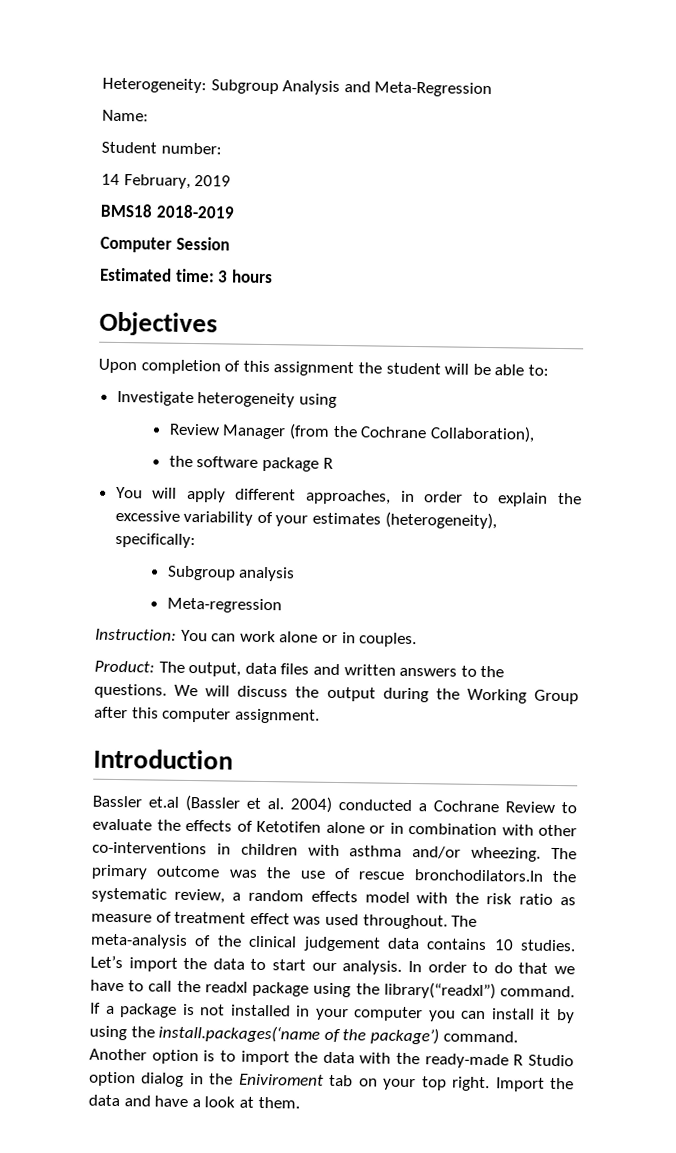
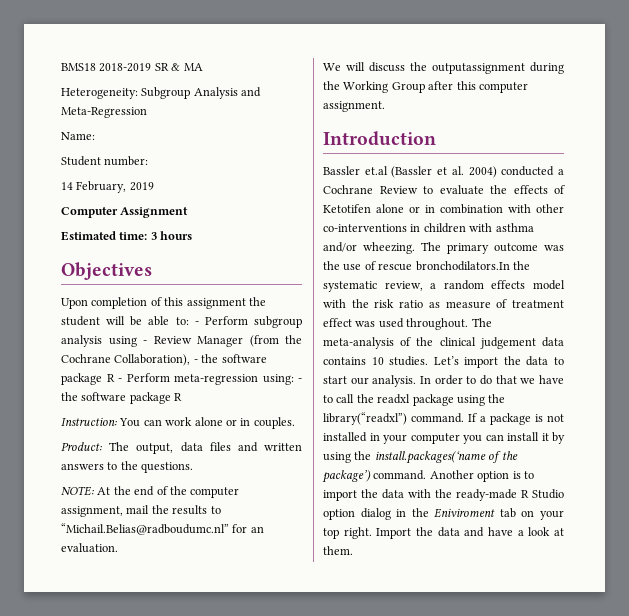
(102, 85) none -> [61,63,203,72] BMS18 2018-2019 SR & MA //
[100,203,235,219] // BMS18 2018-2019 -> (154, 186) none
[175,236,230,251] Session -> [120,207,189,218] Assignment
[116,390,337,408] // Investigate heterogeneity using // -> [194,316,302,328] [61,335,147,347] - Perform subgroup analysis using -
[168,455,333,472] [115,486,582,507] [114,509,497,530] [114,532,196,549] [166,565,296,582] [166,597,282,614] // the software package R // You will apply different approaches, in order to explain the excessive variability of your estimates (heterogeneity), specifically: // Subgroup analysis // Meta-regression -> [193,354,267,363] [61,373,302,385] [61,392,183,404] - the software package R - Perform meta-regression using: - the software package R
(167, 691) none -> [61,486,240,498] [61,505,221,517] [61,523,264,535] [61,543,118,553] // NOTE: At the end of the computer assignment, mail the results to “Michail.Belias@radboudumc.nl” for an evaluation. //
[326,686,376,702] output -> [432,63,525,74] outputassignment

